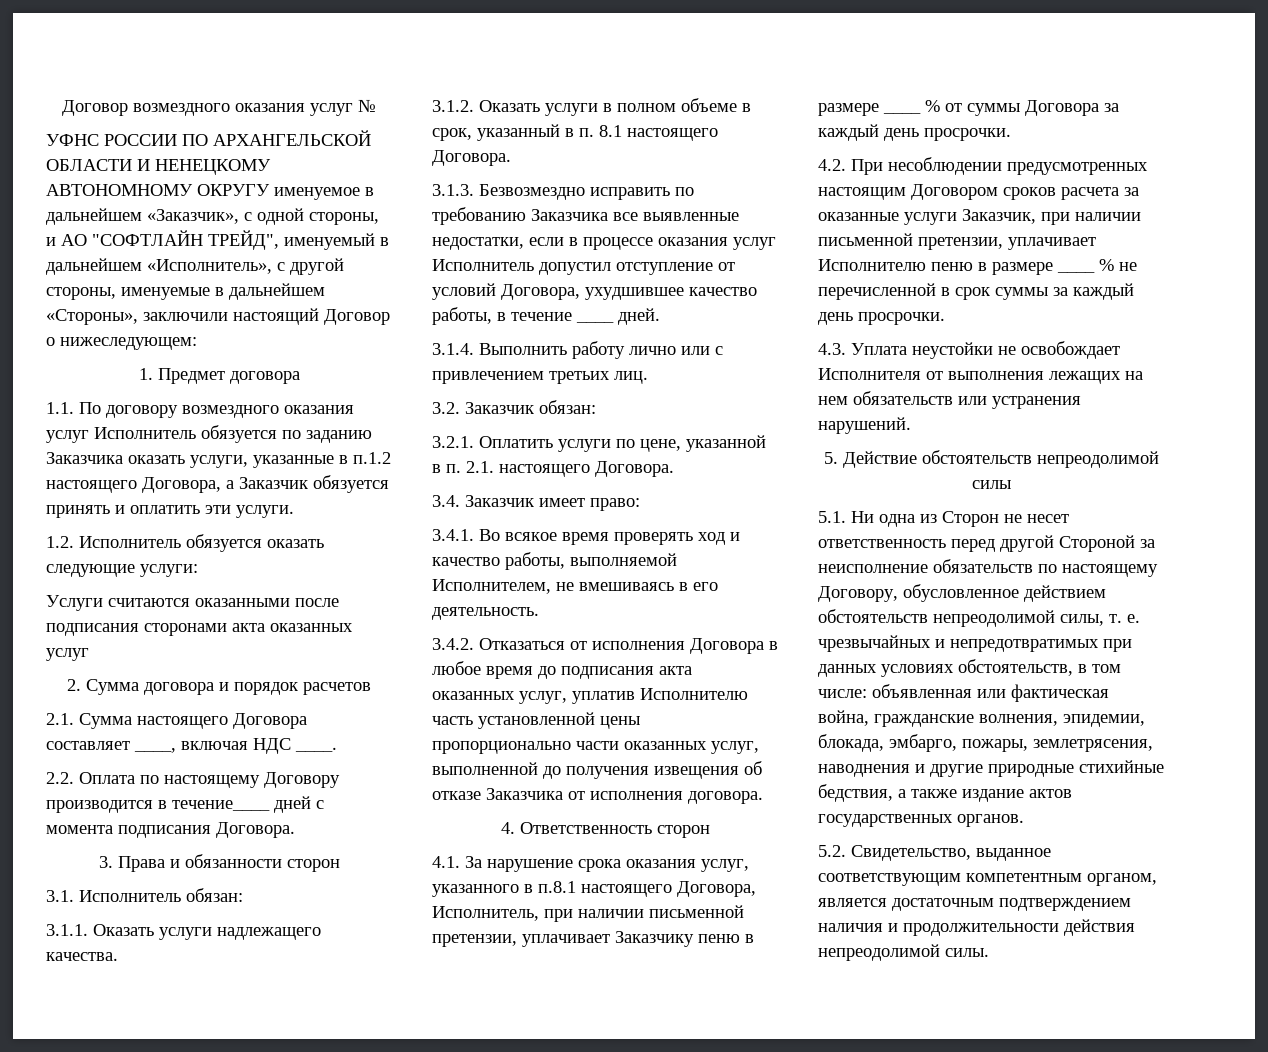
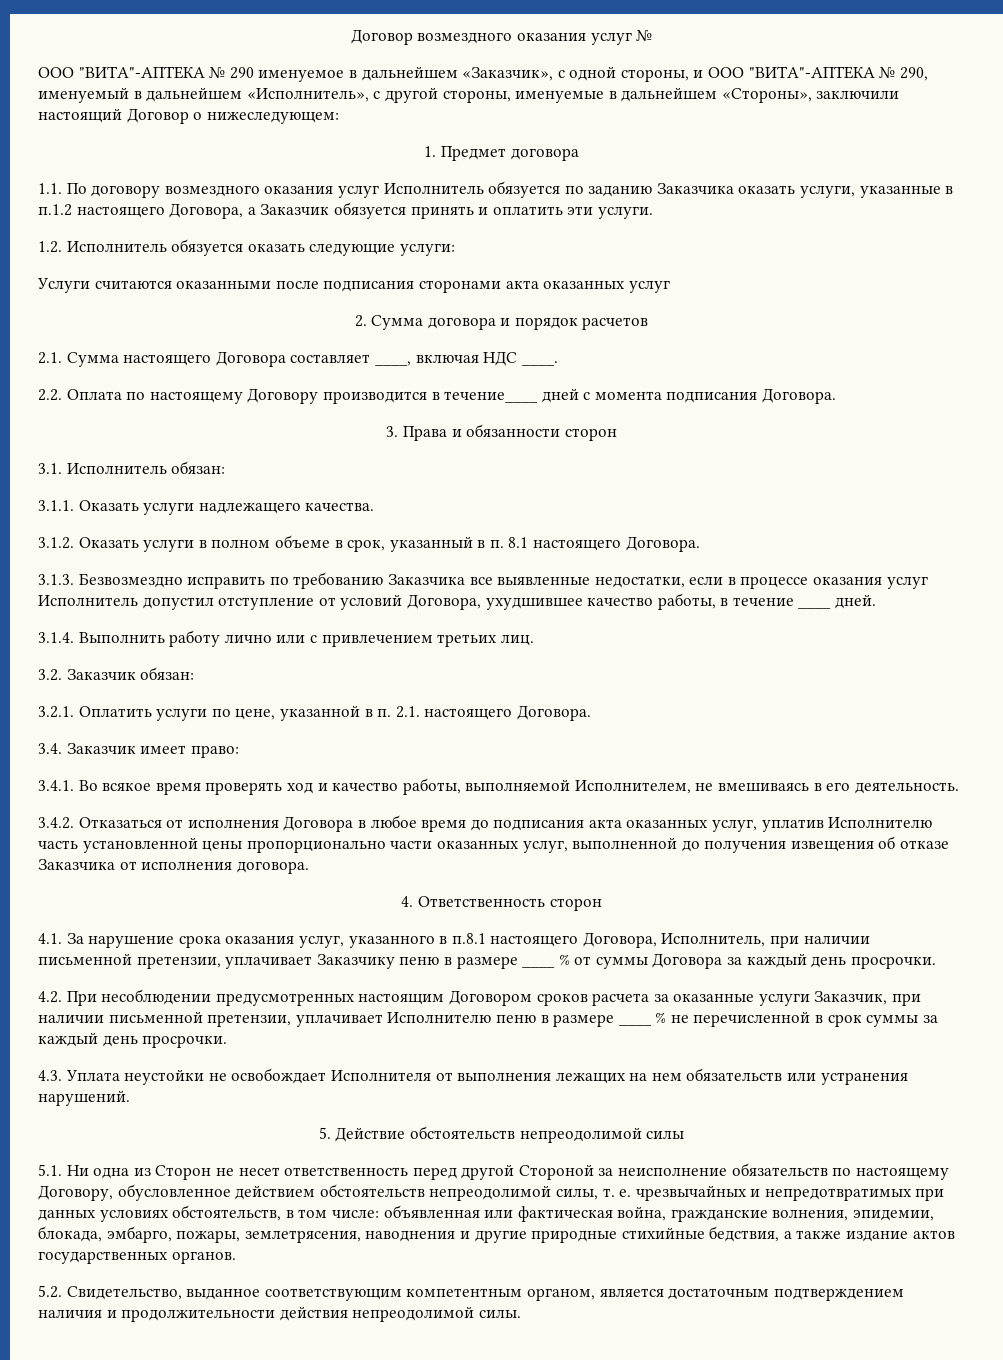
[46,130,371,146] [46,159,271,175] [46,184,270,196] УФНС РОССИИ ПО АРХАНГЕЛЬСКОЙ ОБЛАСТИ И НЕНЕЦКОМУ АВТОНОМНОМУ ОКРУГУ -> [38,66,254,79] ООО "ВИТА"-АПТЕКА № 290
[61,230,279,250] АО "СОФТЛАЙН ТРЕЙД", -> [708,66,928,81] ООО "ВИТА"-АПТЕКА № 290,

